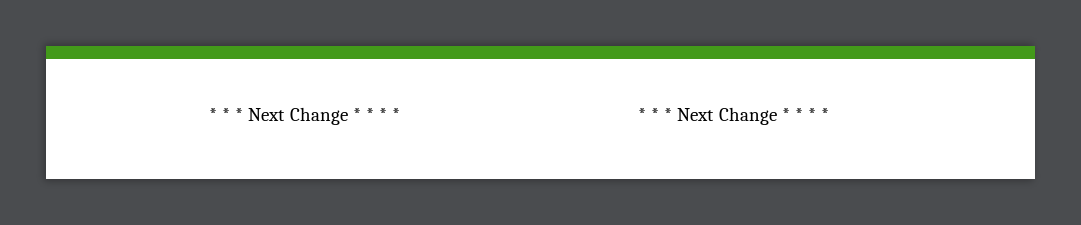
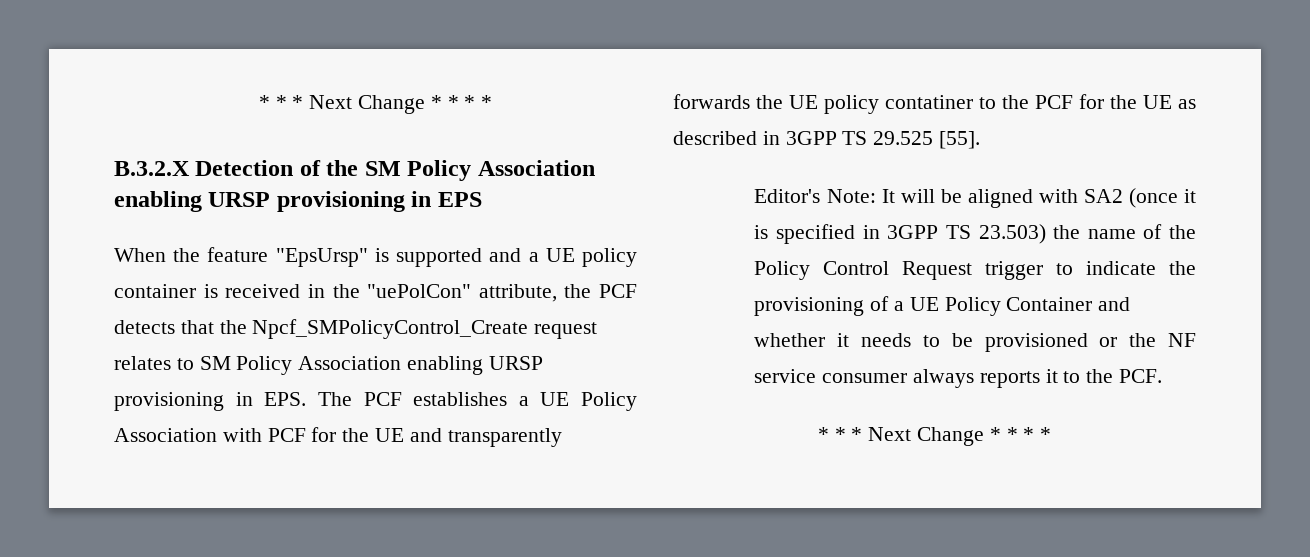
[208,107,401,125] * * * Next Change * * * * -> [258,95,493,114] [114,160,595,181] [114,191,482,212] [114,247,637,267] [114,284,637,302] [114,319,598,339] [114,356,543,375] [114,392,637,411] [114,427,562,447] [673,94,1196,114] [673,131,981,149] [754,188,1196,208] [754,224,1196,244] [754,261,1196,280] [754,296,1131,316] [754,333,1196,352] [754,369,1163,388] * * * Next Change * * * * // B.3.2.X Detection of the SM Policy Association enabling URSP provisioning in EPS // When the feature "EpsUrsp" is supported and a UE policy container is received in the "uePolCon" attribute, the PCF detects that the Npcf_SMPolicyControl_Create request relates to SM Policy Association enabling URSP provisioning in EPS. The PCF establishes a UE Policy Association with PCF for the UE and transparently forwards the UE policy contatiner to the PCF for the UE as described in 3GPP TS 29.525 [55]. // Editor's Note: It will be aligned with SA2 (once it is specified in 3GPP TS 23.503) the name of the Policy Control Request trigger to indicate the provisioning of a UE Policy Container and whether it needs to be provisioned or the NF service consumer always reports it to the PCF.

